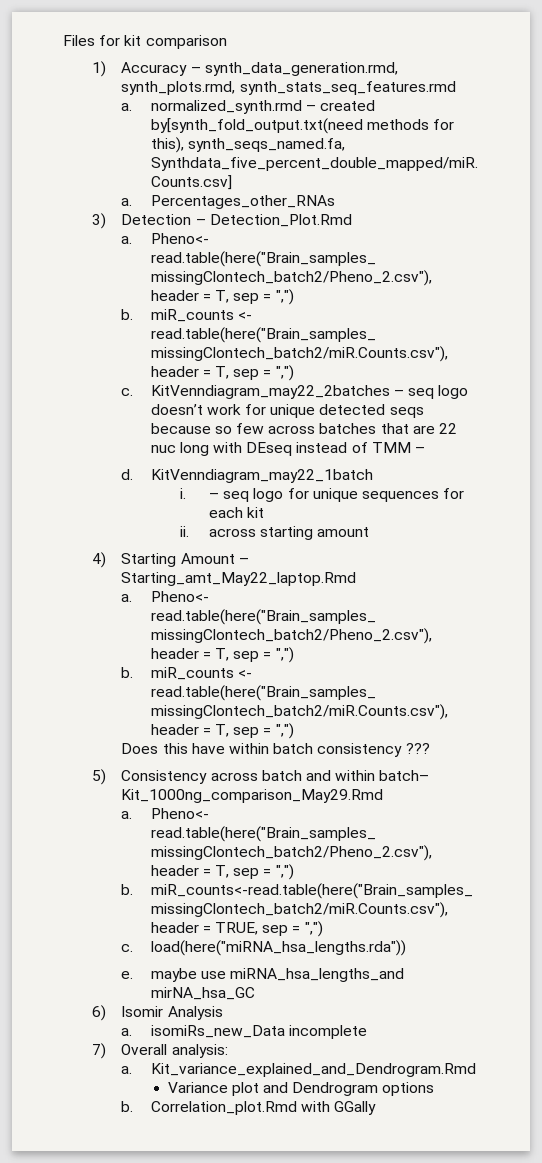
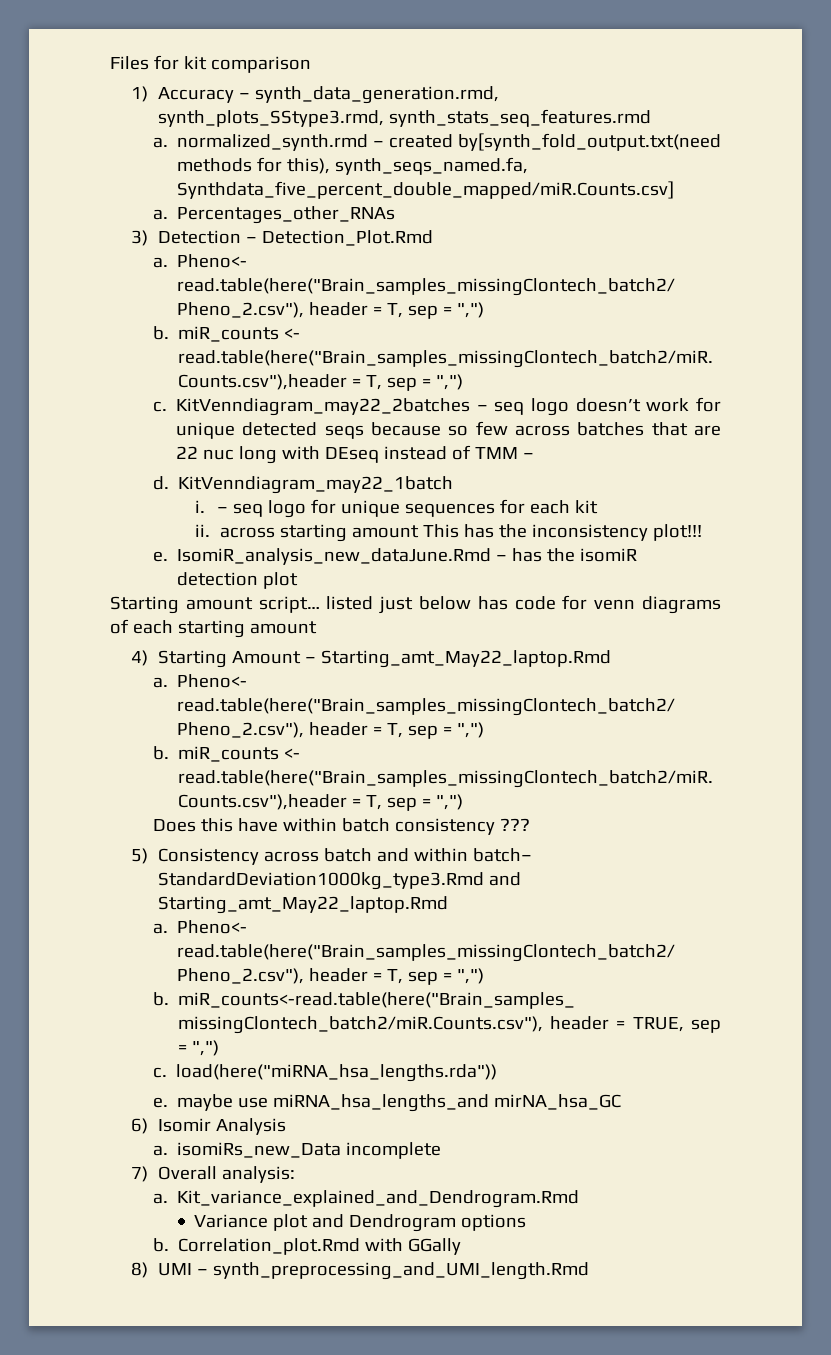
[121,81,236,95] synth_plots.rmd, -> [157,110,384,127] synth_plots_SStype3.rmd,
(370, 532) none -> [422,524,702,541] [152,548,637,565] [176,572,298,589] [110,595,721,614] [110,619,317,638] This has the inconsistency plot!!! // e. IsomiR_analysis_new_dataJune.Rmd – has the isomiR detection plot // Starting amount script… listed just below has code for venn diagrams of each starting amount
[121,789,384,803] Kit_1000ng_comparison_May29.Rmd -> [157,872,521,890] [157,896,448,914] StandardDeviation1000kg_type3.Rmd and Starting_amt_May22_laptop.Rmd
(376, 1108) none -> [131,1262,589,1280] // 8) UMI – synth_preprocessing_and_UMI_length.Rmd

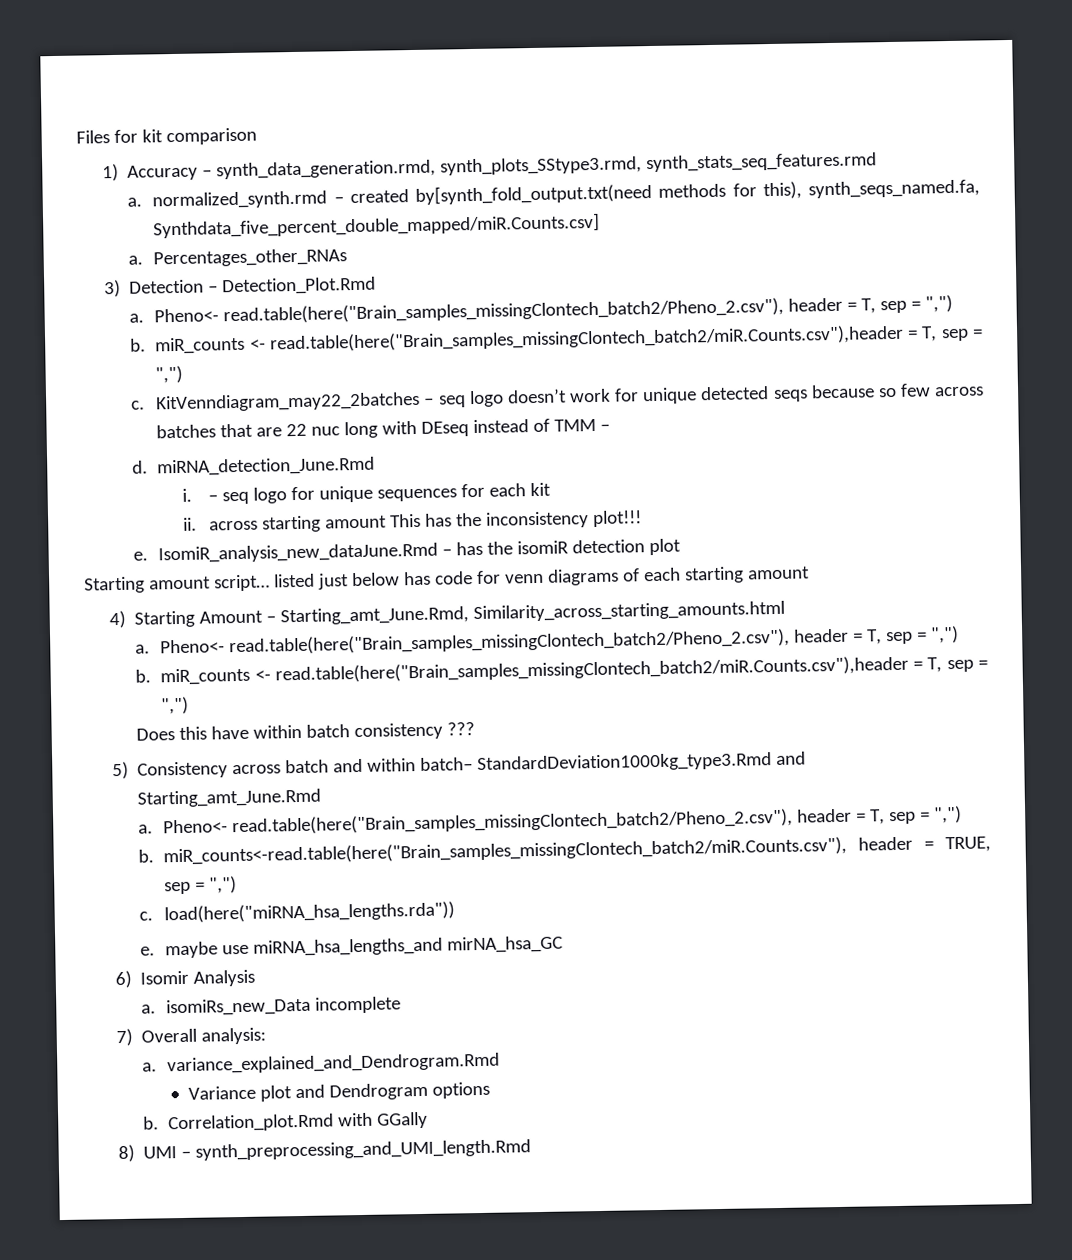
[177,476,453,494] KitVenndiagram_may22_1batch -> [157,456,376,477] miRNA_detection_June.Rmd
[320,650,611,668] Starting_amt_May22_laptop.Rmd -> [280,600,786,626] Starting_amt_June.Rmd, Similarity_across_starting_amounts.html
[157,896,448,914] Starting_amt_May22_laptop.Rmd -> [137,788,322,808] Starting_amt_June.Rmd
[176,1190,579,1208] Kit_variance_explained_and_Dendrogram.Rmd -> [167,1052,501,1075] variance_explained_and_Dendrogram.Rmd

